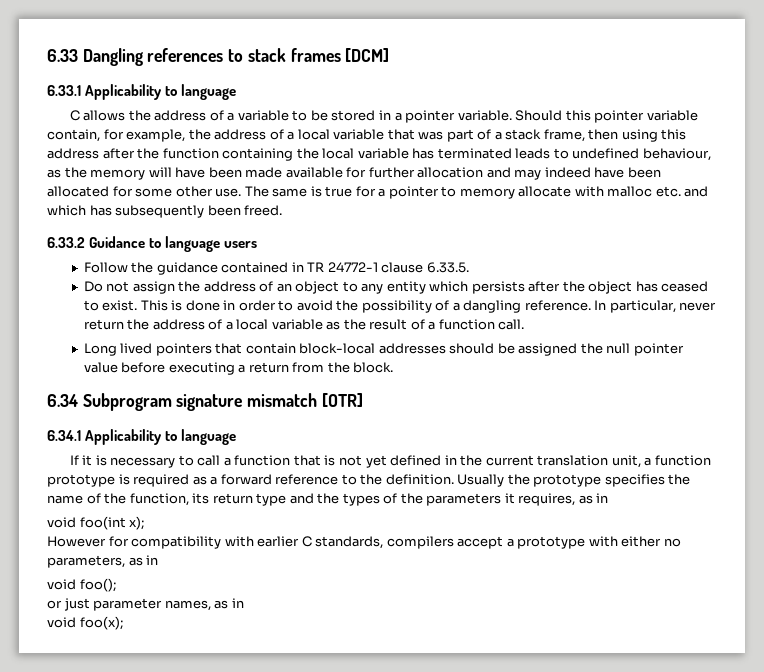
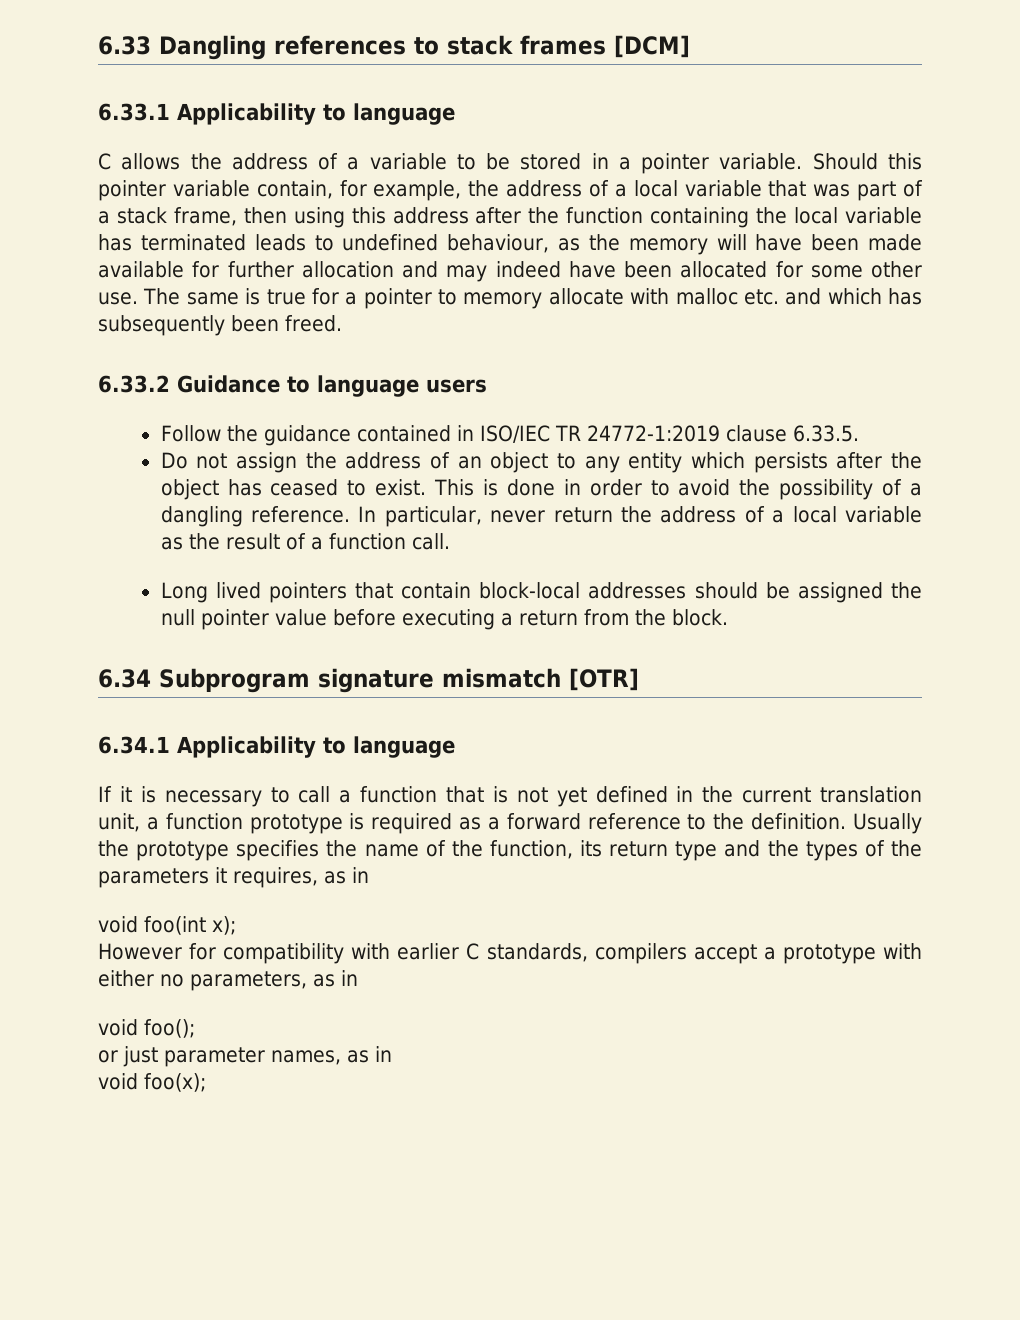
[307,262,378,272] TR 24772-1 -> [479,425,720,443] ISO/IEC TR 24772-1:2019

